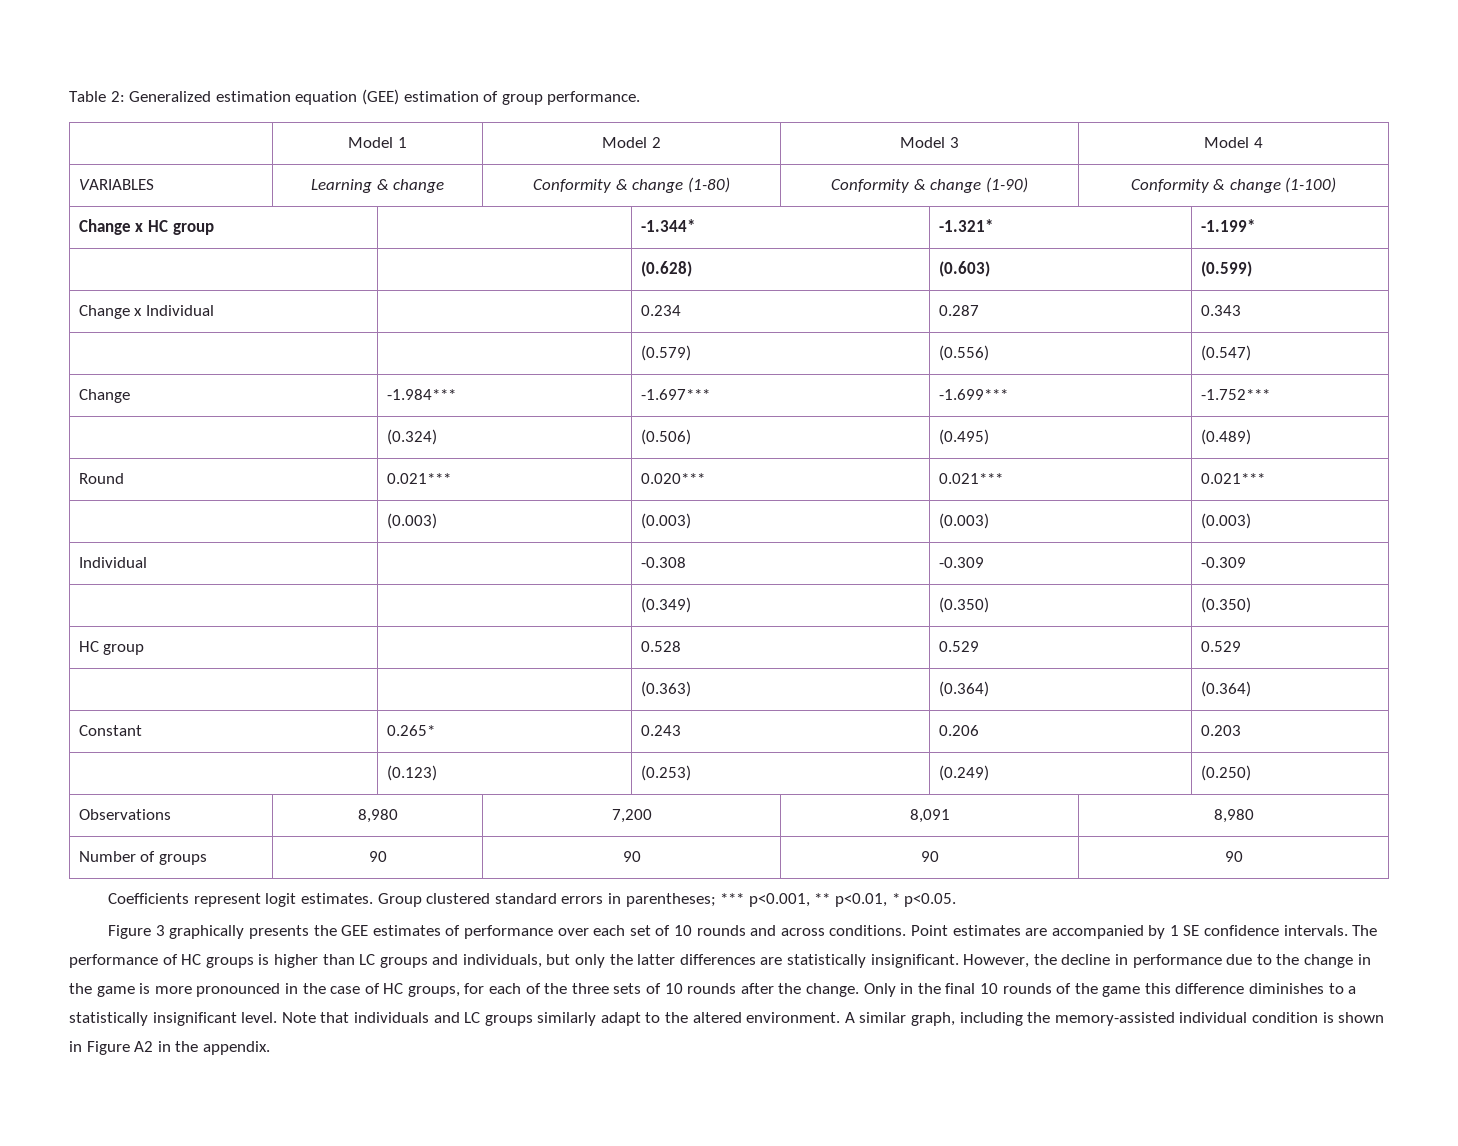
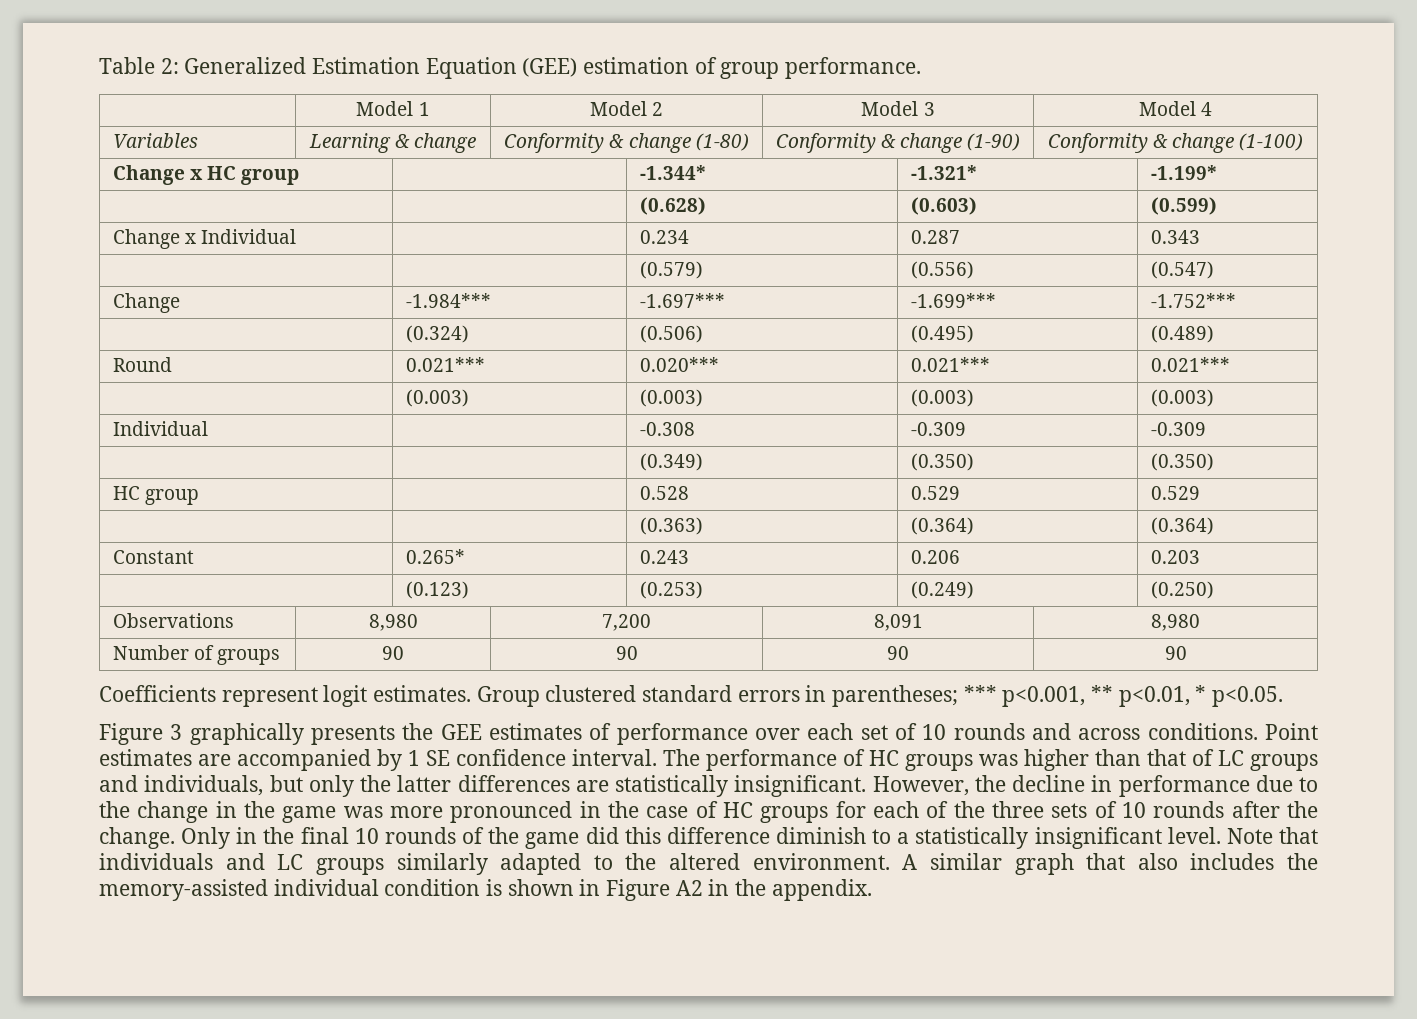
[215,91,358,105] estimation equation -> [312,57,517,79] Estimation Equation
[78,179,154,190] VARIABLES -> [112,133,198,148] Variables
[1283,925,1348,936] intervals. -> [572,749,657,766] interval.
[258,954,270,965] is -> [979,754,1018,766] was
(355, 959) none -> [1147,749,1214,766] that of
[139,983,151,994] is -> [343,806,383,818] was
[407,986,460,997] groups, -> [760,806,829,823] groups
(1141, 991) none -> [585,827,619,844] did
[1249,983,1325,994] diminishes -> [775,827,866,844] diminish
[600,1012,641,1026] adapt -> [500,853,582,875] adapted
[911,1012,1023,1026] graph, including -> [1014,853,1275,875] graph that also includes

